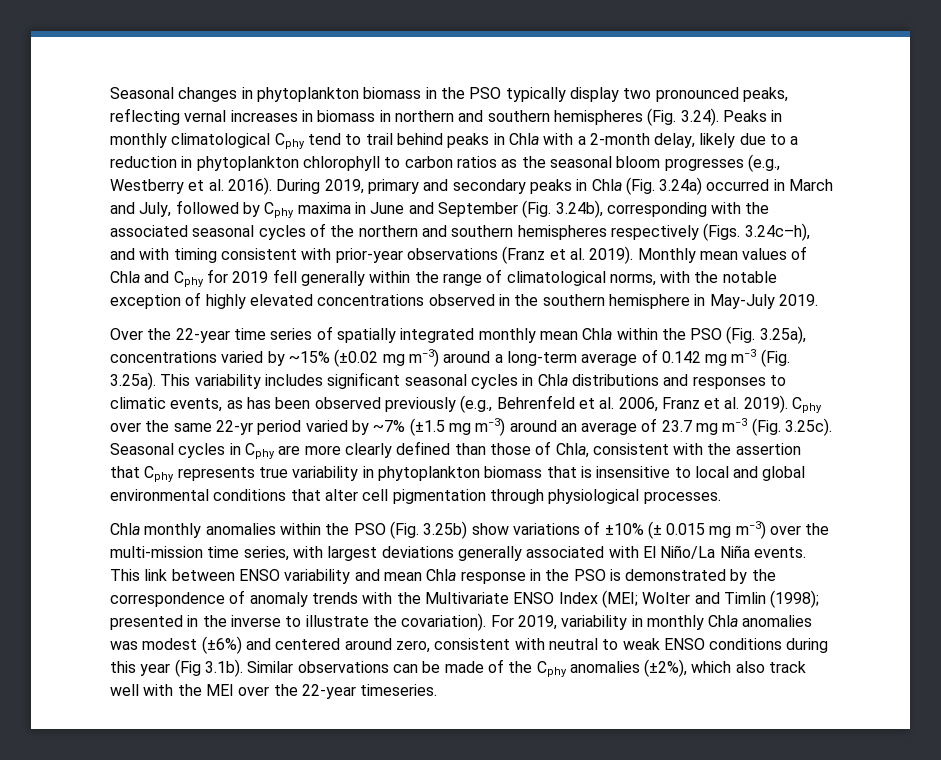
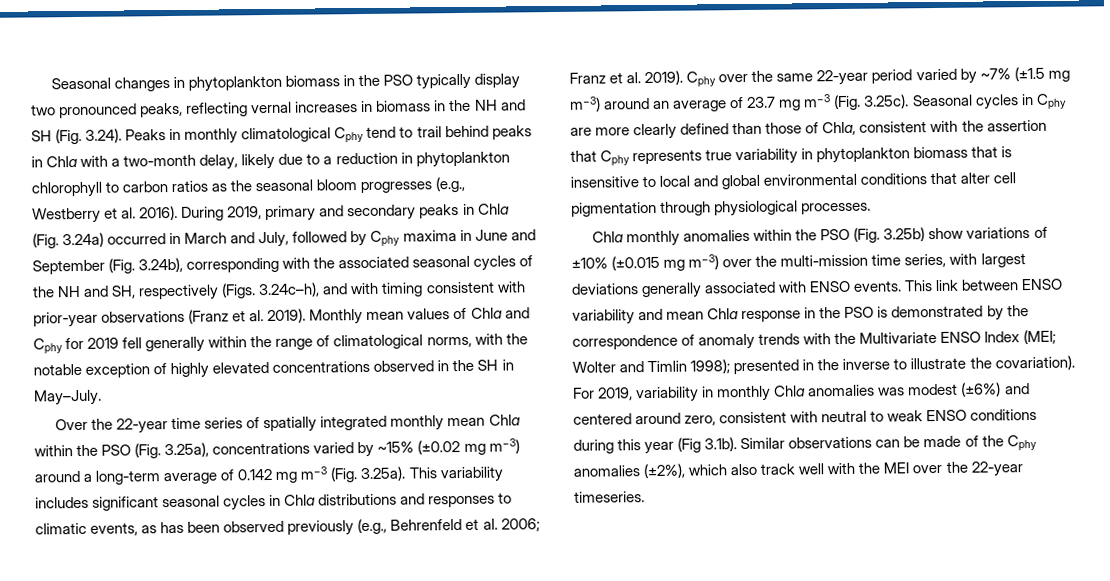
[394,110,643,125] northern and southern hemispheres -> [449,99,526,112] [31,130,52,142] the NH and SH
[589,133,650,145] 2-month -> [123,154,197,167] two-month
[358,225,607,240] northern and southern hemispheres -> [57,285,137,299] NH and SH,
[542,294,818,309] southern hemisphere in May-July 2019. -> [477,359,514,371] [34,389,102,406] SH in May–July.
[618,397,658,412] 2006, -> [500,518,540,532] 2006;
[215,420,253,435] 22-yr -> [816,69,869,86] 22-year
[647,521,706,539] (± 0.015 -> [611,255,661,271] (±0.015
[642,545,750,559] El Niño/La Niña -> [809,280,852,293] ENSO
[770,590,820,608] (1998); -> [690,359,731,374] 1998);

